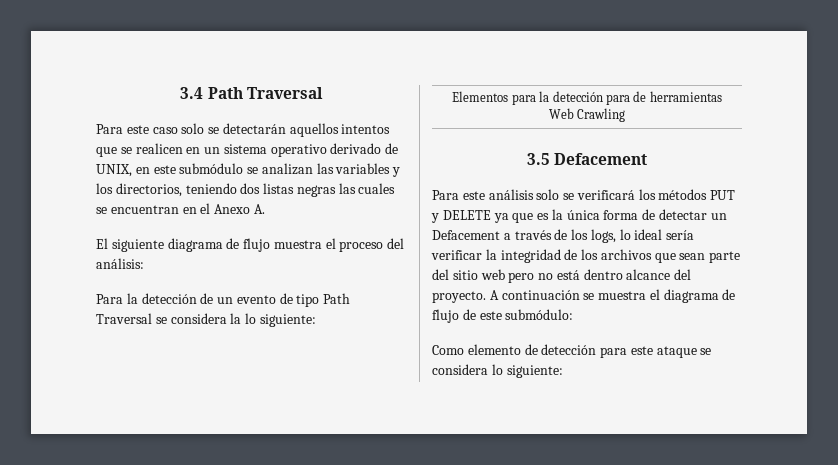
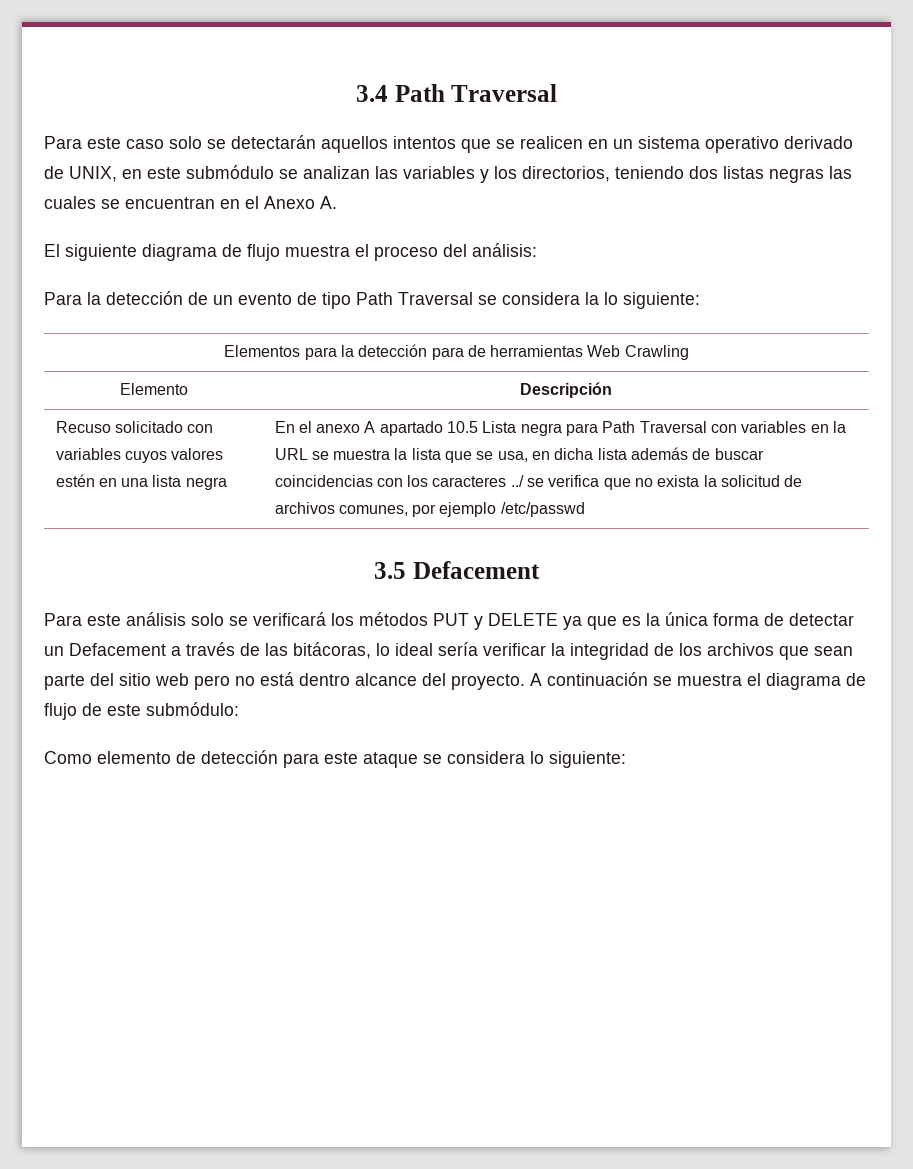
(626, 115) none -> [120,383,188,395] [520,382,612,398] [55,421,214,433] [55,448,224,463] [55,474,227,490] [274,421,846,436] [274,447,764,463] [274,475,803,490] [274,502,585,517] // Elemento | Descripción // Recuso solicitado con variables cuyos valores estén en una lista negra | En el anexo A apartado 10.5 Lista negra para Path Traversal con variables en la URL se muestra la lista que se usa, en dicha lista además de buscar coincidencias con los caracteres ../ se verifica que no exista la solicitud de archivos comunes, por ejemplo /etc/passwd
[571,229,616,243] los logs, -> [265,642,371,659] las bitácoras,

